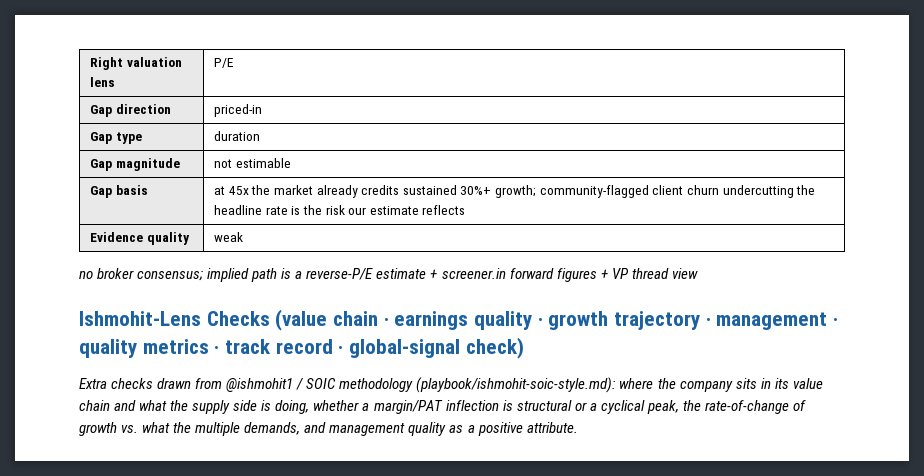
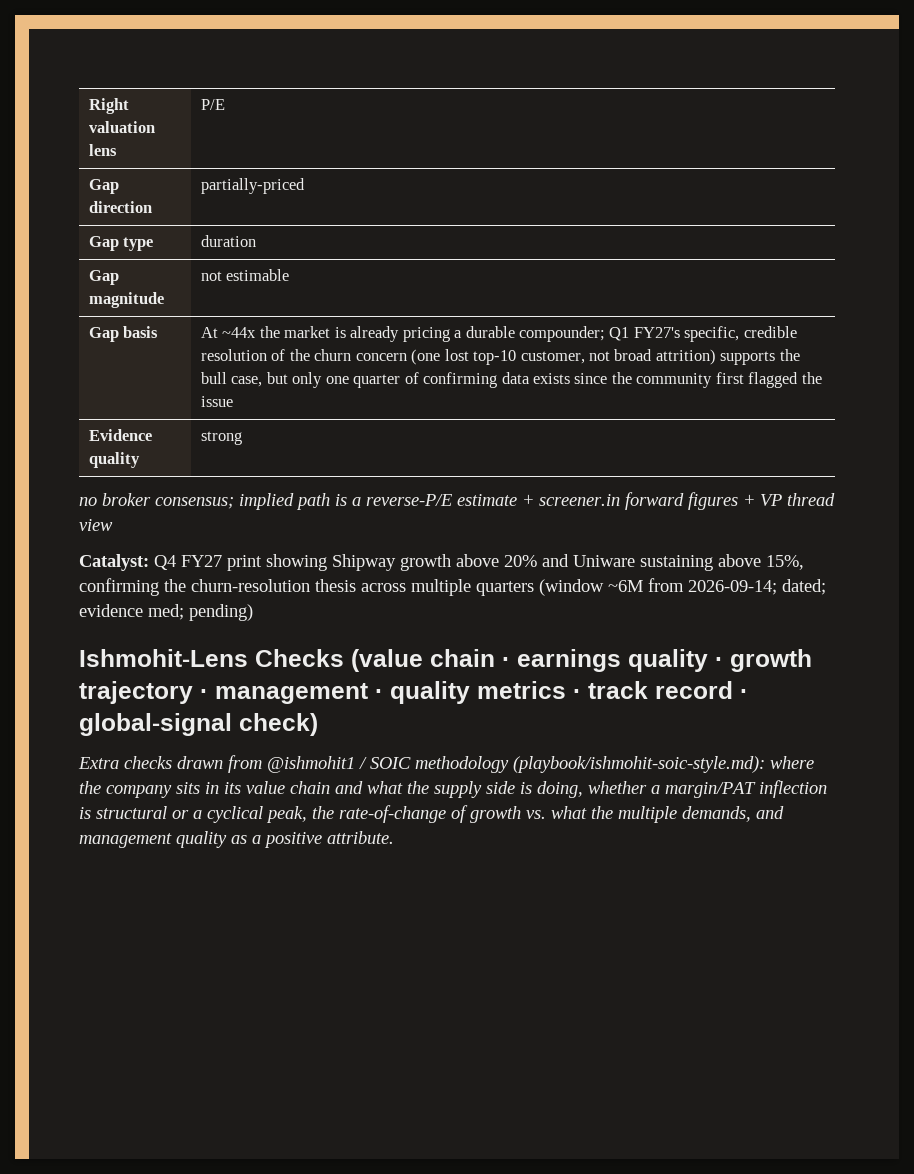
[213,104,262,117] priced-in -> [200,178,305,194] partially-priced
[213,185,816,198] [213,205,466,215] at 45x the market already credits sustained 30%+ growth; community-flagged client churn undercutting the headline rate is the risk our estimate reflects -> [200,326,797,342] [200,349,800,365] [200,372,822,388] [200,396,233,407] At ~44x the market is already pricing a durable compounder; Q1 FY27's specific, credible resolution of the churn concern (one lost top-10 customer, not broad attrition) supports the bull case, but only one quarter of confirming data exists since the community first flagged the issue
[213,232,243,242] weak -> [200,431,242,445] strong
(698, 273) none -> [79,554,804,571] [79,578,826,596] [79,604,253,621] // Catalyst: Q4 FY27 print showing Shipway growth above 20% and Uniware sustaining above 15%, confirming the churn-resolution thesis across multiple quarters (window ~6M from 2026-09-14; dated; evidence med; pending)

